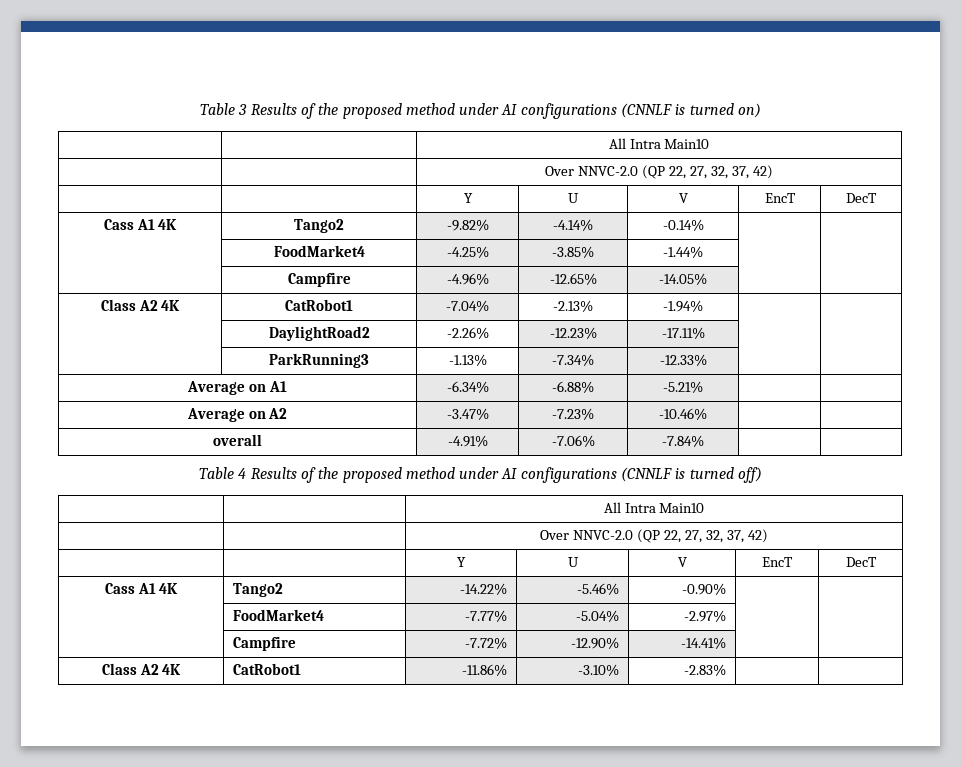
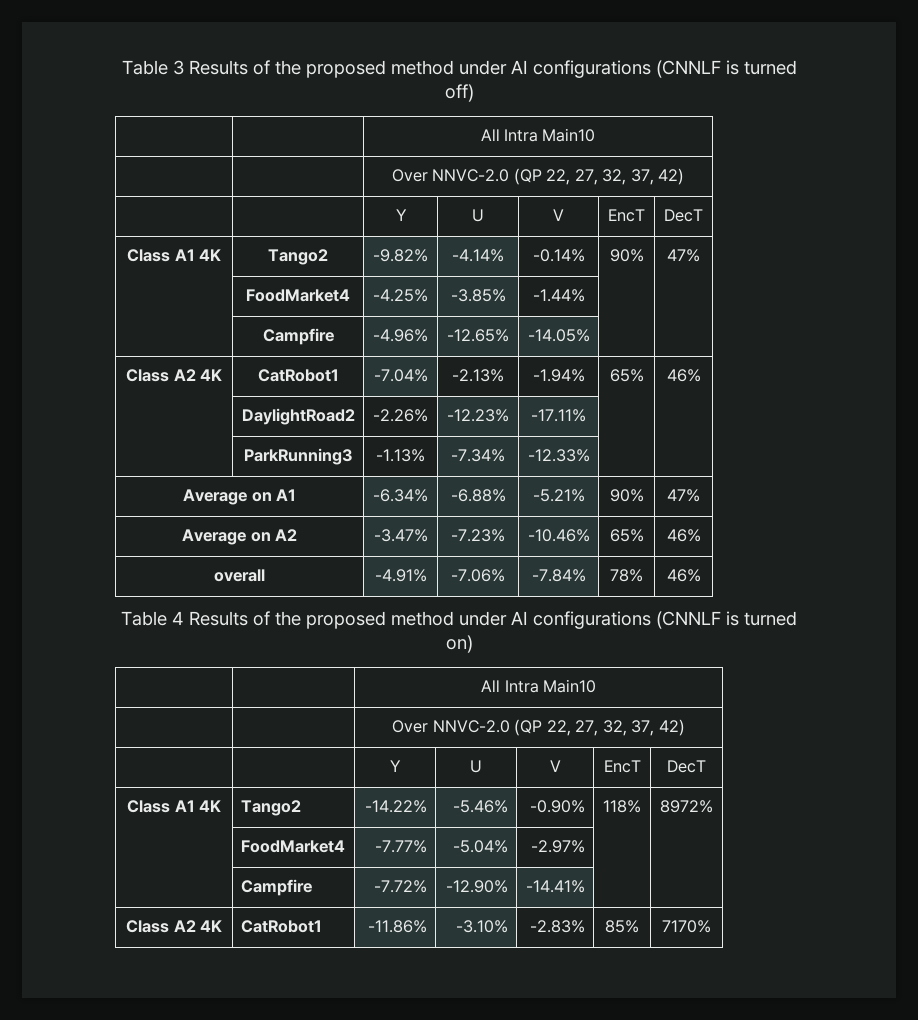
(734, 109) none -> [444,84,474,102] [480,128,596,142] [391,168,685,185] [395,209,407,221] [472,209,484,222] [553,209,564,221] [608,209,645,222] [664,209,703,222] [127,249,221,262] [268,249,328,265] [373,249,428,262] [452,249,504,262] [532,249,585,262] [609,249,644,262] [667,249,700,262] [246,289,350,302] [373,289,428,302] [450,289,506,302] [532,289,585,302] [262,328,334,345] [373,329,428,342] [447,329,509,342] [527,329,590,342] [126,369,222,382] [257,369,339,382] [373,369,428,382] [452,369,504,382] [532,369,585,382] [609,369,644,382] [666,369,701,382] [241,408,355,425] [373,409,428,422] [447,409,509,422] [531,409,586,422] [243,448,353,465] [376,449,425,462] [451,449,505,462] [527,449,590,462] [183,489,296,505] [373,489,428,502] [450,489,506,502] [532,489,585,502] [609,489,644,502] [667,489,700,502] [182,529,297,545] [373,529,428,542] [451,529,505,542] [527,529,590,542] [609,529,644,542] [666,529,701,542] [214,569,265,582] [374,569,427,582] [451,569,505,582] [531,569,586,582] [610,569,643,582] [666,569,701,582] [121,611,797,629] off) // | | All Intra Main10 // | | Over NNVC-2.0 (QP 22, 27, 32, 37, 42) // | | Y | U | V | EncT | DecT // Class A1 4K | Tango2 | -9.82% | -4.14% | -0.14% | 90% | 47% // | FoodMarket4 | -4.25% | -3.85% | -1.44% | | // | Campfire | -4.96% | -12.65% | -14.05% | | // Class A2 4K | CatRobot1 | -7.04% | -2.13% | -1.94% | 65% | 46% // | DaylightRoad2 | -2.26% | -12.23% | -17.11% | | // | ParkRunning3 | -1.13% | -7.34% | -12.33% | | // Average on A1 | -6.34% | -6.88% | -5.21% | 90% | 47% // Average on A2 | -3.47% | -7.23% | -10.46% | 65% | 46% // overall | -4.91% | -7.06% | -7.84% | 78% | 46% // Table 4 Results of the proposed method under AI configurations (CNNLF is turned
[103,219,178,230] [294,219,344,233] [446,219,489,231] [553,219,593,231] [662,219,704,231] [273,245,365,257] [446,246,489,258] [552,246,594,258] [663,246,703,258] [287,272,351,287] [446,273,489,285] [549,273,597,285] [659,273,707,285] [100,299,181,311] [285,299,353,311] [446,300,490,312] [553,300,593,312] [663,300,703,312] [268,326,370,341] [446,327,489,339] [549,327,597,339] [661,327,705,339] [269,353,369,368] [448,354,487,366] [552,354,594,366] [659,354,707,366] [187,381,287,395] [446,381,489,393] [552,381,594,393] [663,381,703,393] [186,408,288,422] [446,408,489,420] [552,408,594,420] [659,408,707,420] [213,434,262,446] [447,435,488,447] [551,435,595,447] [662,435,704,447] [198,467,763,483] [603,502,705,513] [540,529,768,543] [457,557,467,567] [567,557,579,567] [677,557,687,567] [762,557,793,567] [845,557,877,567] [104,583,135,594] Cass A1 4K | Tango2 | -9.82% | -4.14% | -0.14% | | // | FoodMarket4 | -4.25% | -3.85% | -1.44% | | // | Campfire | -4.96% | -12.65% | -14.05% | | // Class A2 4K | CatRobot1 | -7.04% | -2.13% | -1.94% | | // | DaylightRoad2 | -2.26% | -12.23% | -17.11% | | // | ParkRunning3 | -1.13% | -7.34% | -12.33% | | // Average on A1 | -6.34% | -6.88% | -5.21% | | // Average on A2 | -3.47% | -7.23% | -10.46% | | // overall | -4.91% | -7.06% | -7.84% | | // Table 4 Results of the proposed method under AI configurations (CNNLF is turned off) // | | All Intra Main10 // | | Over NNVC-2.0 (QP 22, 27, 32, 37, 42) // | | Y | U | V | EncT | DecT // Cass -> [127,800,171,813] Class
(726, 589) | -> [603,800,641,813] [660,800,713,813] 118% | 8972%
(726, 670) | -> [605,920,639,933] [662,920,711,933] 85% | 7170%

